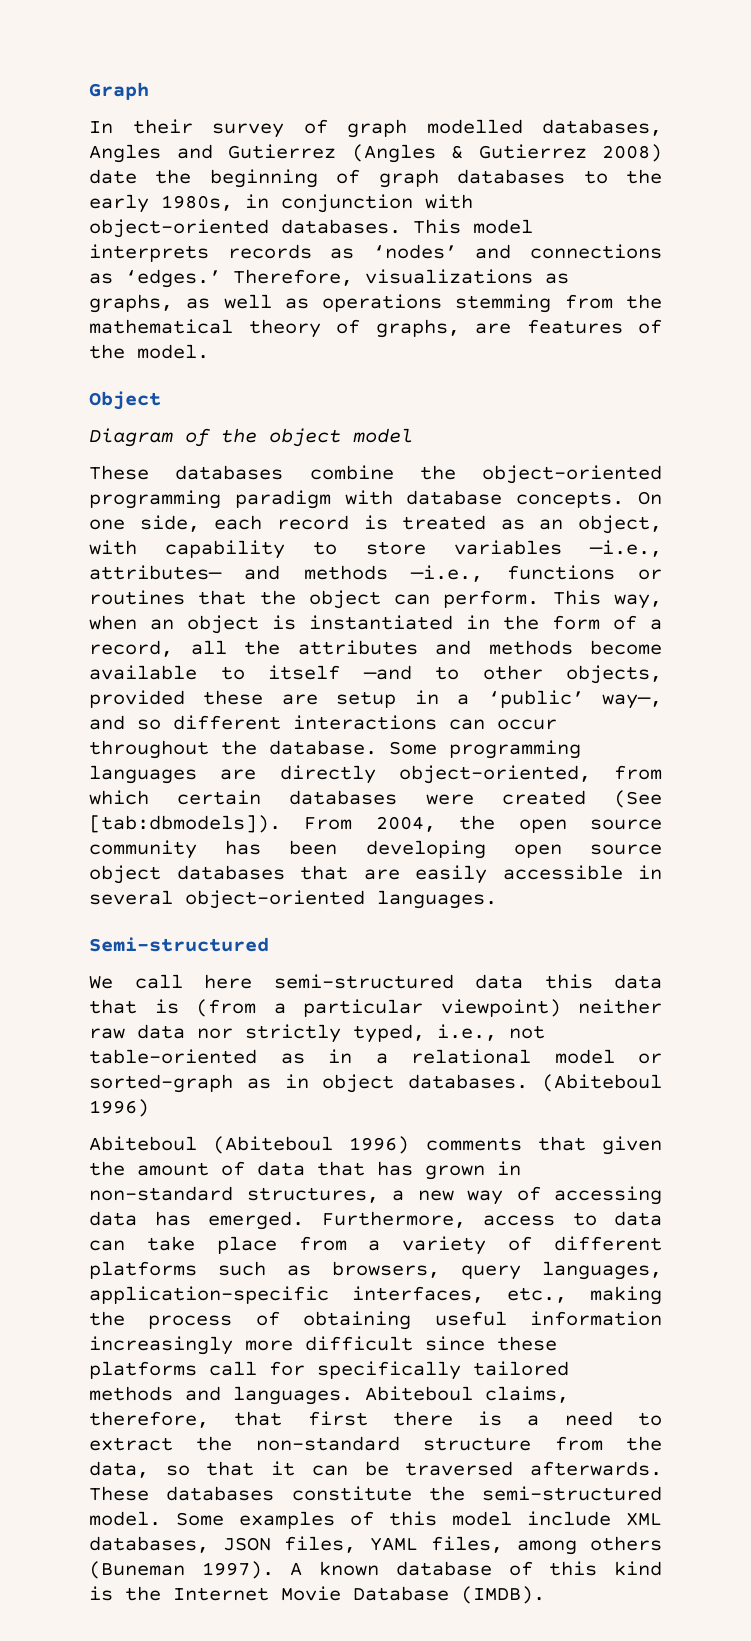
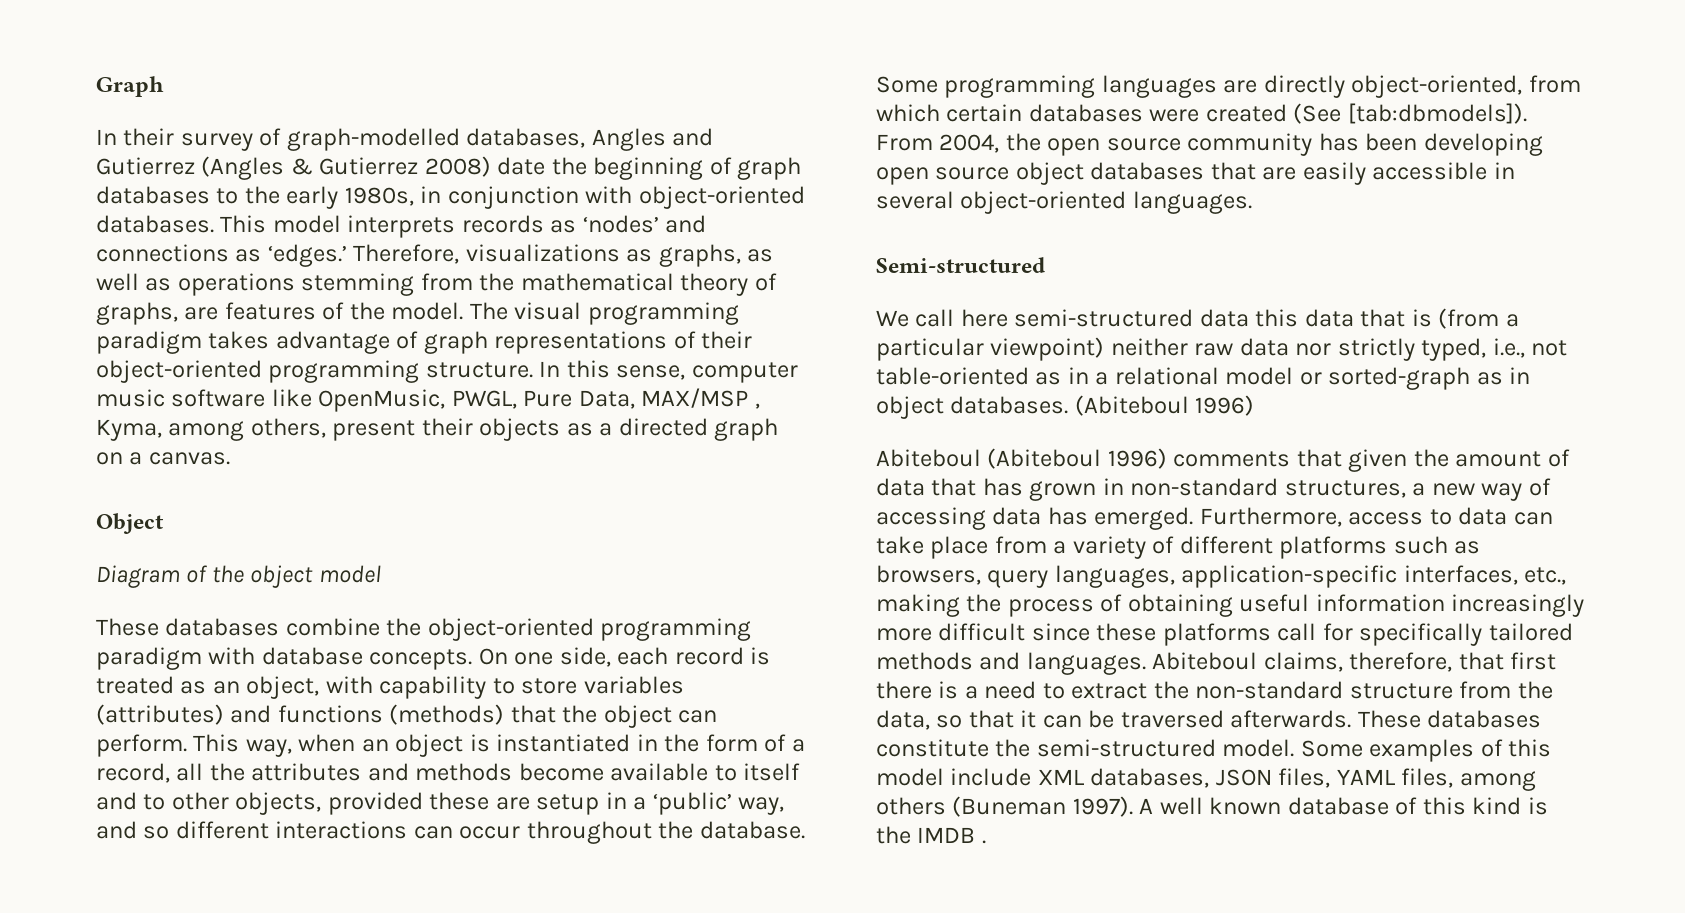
[347,119,523,138] graph modelled -> [286,128,460,151] graph-modelled
(209, 351) none -> [469,302,739,325] [96,331,753,354] [96,360,798,383] [96,388,760,412] [96,418,779,441] [96,452,230,465] The visual programming paradigm takes advantage of graph representations of their object-oriented programming structure. In this sense, computer music software like OpenMusic, PWGL, Pure Data, MAX/MSP , Kyma, among others, present their objects as a directed graph on a canvas.
[589,540,662,557] [89,565,662,582] [89,590,185,605] —i.e., attributes— and methods —i.e., functions or routines -> [96,704,505,725] (attributes) and functions (methods)
[362,665,412,680] —and -> [96,792,137,810] and
[602,694,663,709] way—, -> [738,797,785,815] way,
(303, 1569) none -> [1159,797,1203,815] well
[173,1586,545,1604] Internet Movie Database (IMDB). -> [917,827,986,844] IMDB .

